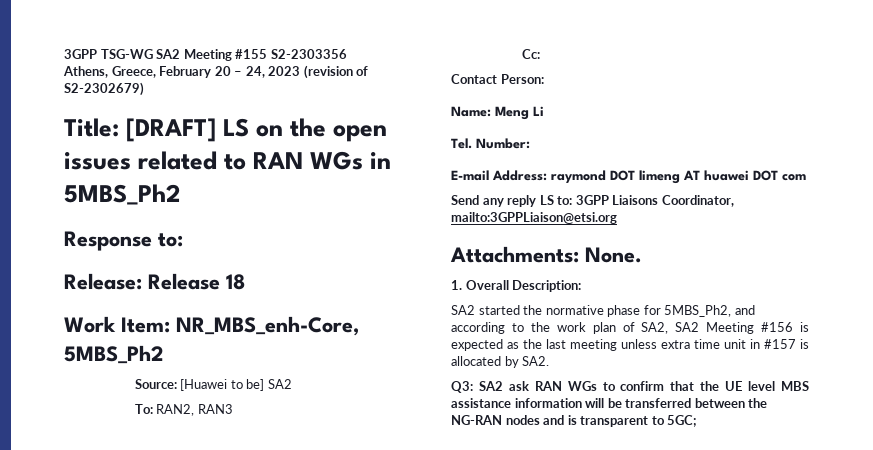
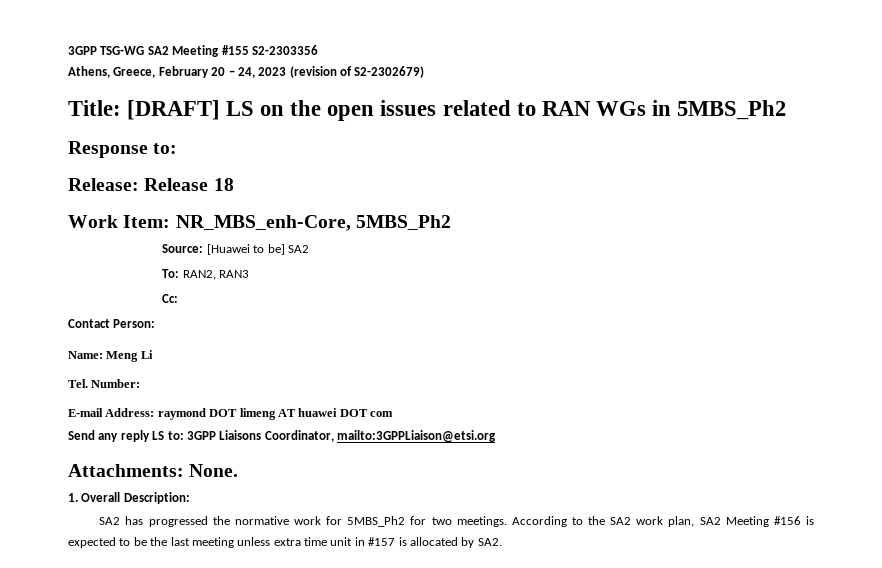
[478,305,755,317] [451,322,669,334] started the normative phase for 5MBS_Ph2, and according to the work plan of SA2, -> [125,516,695,527] has progressed the normative work for 5MBS_Ph2 for two meetings. According to the SA2 work plan,
[507,342,519,349] as -> [119,537,147,546] to be
[451,381,809,393] [451,398,768,408] [451,415,698,427] // Q3: SA2 ask RAN WGs to confirm that the UE level MBS assistance information will be transferred between the NG-RAN nodes and is transparent to 5GC; -> (502, 542) none

